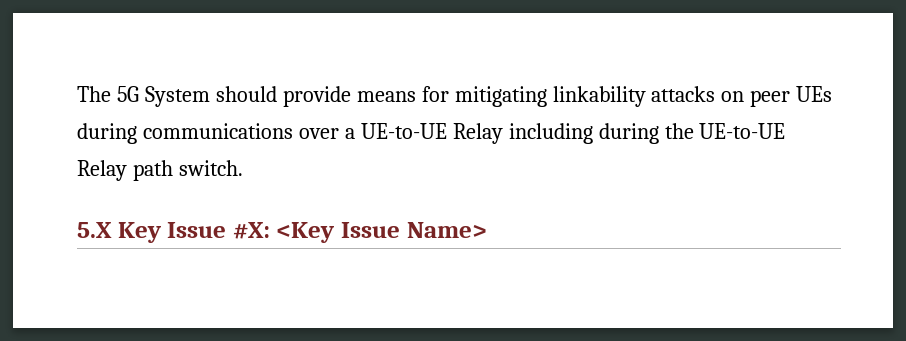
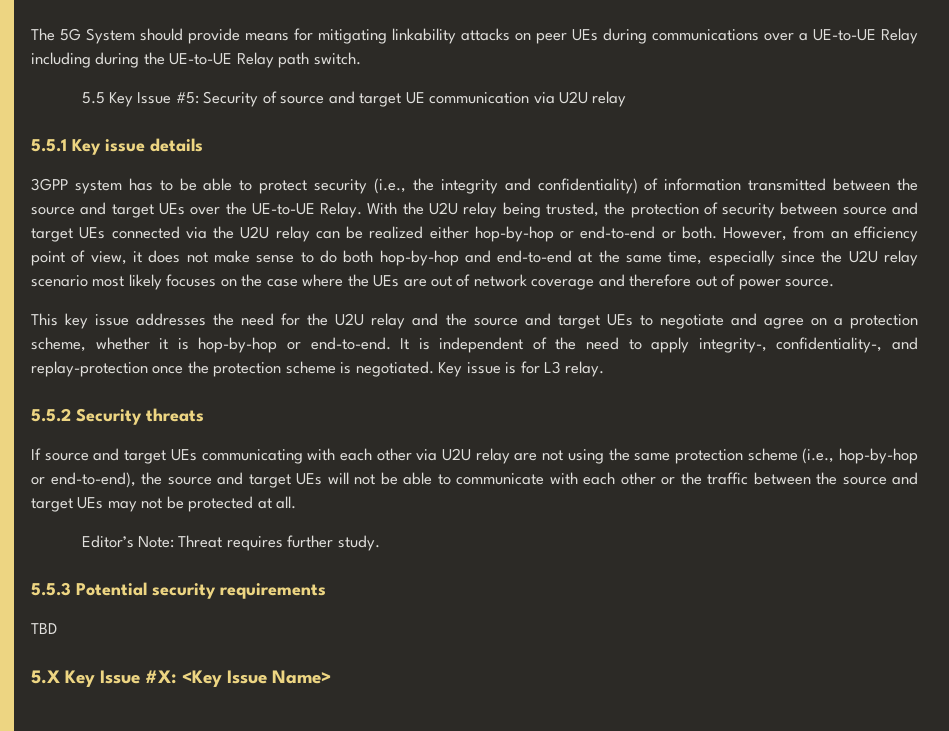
(243, 168) none -> [81,91,627,107] [31,138,203,155] [31,178,919,194] [31,202,918,218] [31,226,919,242] [31,250,919,266] [31,274,835,290] [31,313,918,329] [31,337,919,353] [31,361,605,377] [31,408,204,425] [31,448,919,464] [31,472,918,488] [31,496,297,512] [81,535,380,551] [31,582,326,599] [31,623,57,634] // 5.5 Key Issue #5: Security of source and target UE communication via U2U relay // 5.5.1 Key issue details // 3GPP system has to be able to protect security (i.e., the integrity and confidentiality) of information transmitted between the source and target UEs over the UE-to-UE Relay. With the U2U relay being trusted, the protection of security between source and target UEs connected via the U2U relay can be realized either hop-by-hop or end-to-end or both. However, from an efficiency point of view, it does not make sense to do both hop-by-hop and end-to-end at the same time, especially since the U2U relay scenario most likely focuses on the case where the UEs are out of network coverage and therefore out of power source. // This key issue addresses the need for the U2U relay and the source and target UEs to negotiate and agree on a protection scheme, whether it is hop-by-hop or end-to-end. It is independent of the need to apply integrity-, confidentiality-, and replay-protection once the protection scheme is negotiated. Key issue is for L3 relay. // 5.5.2 Security threats // If source and target UEs communicating with each other via U2U relay are not using the same protection scheme (i.e., hop-by-hop or end-to-end), the source and target UEs will not be able to communicate with each other or the traffic between the source and target UEs may not be protected at all. // Editor’s Note: Threat requires further study. // 5.5.3 Potential security requirements // TBD

